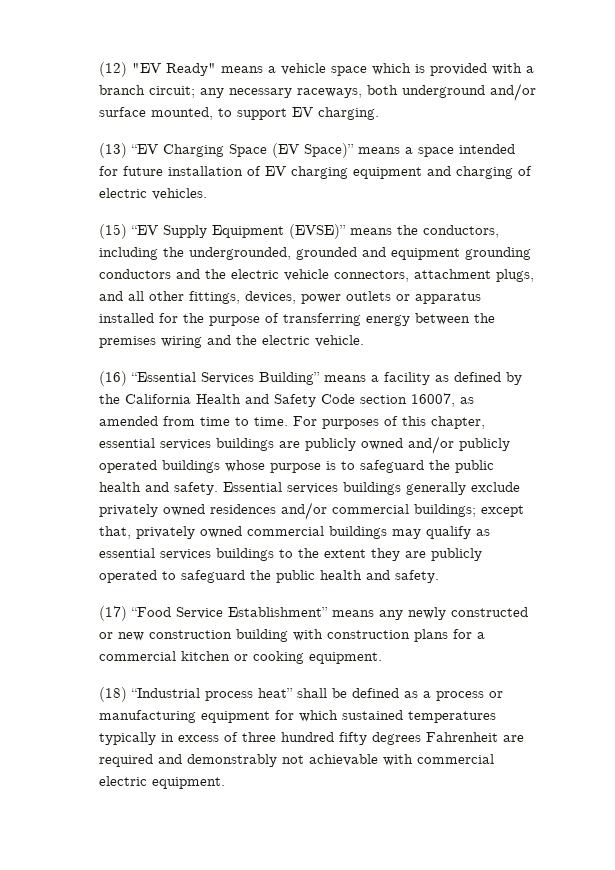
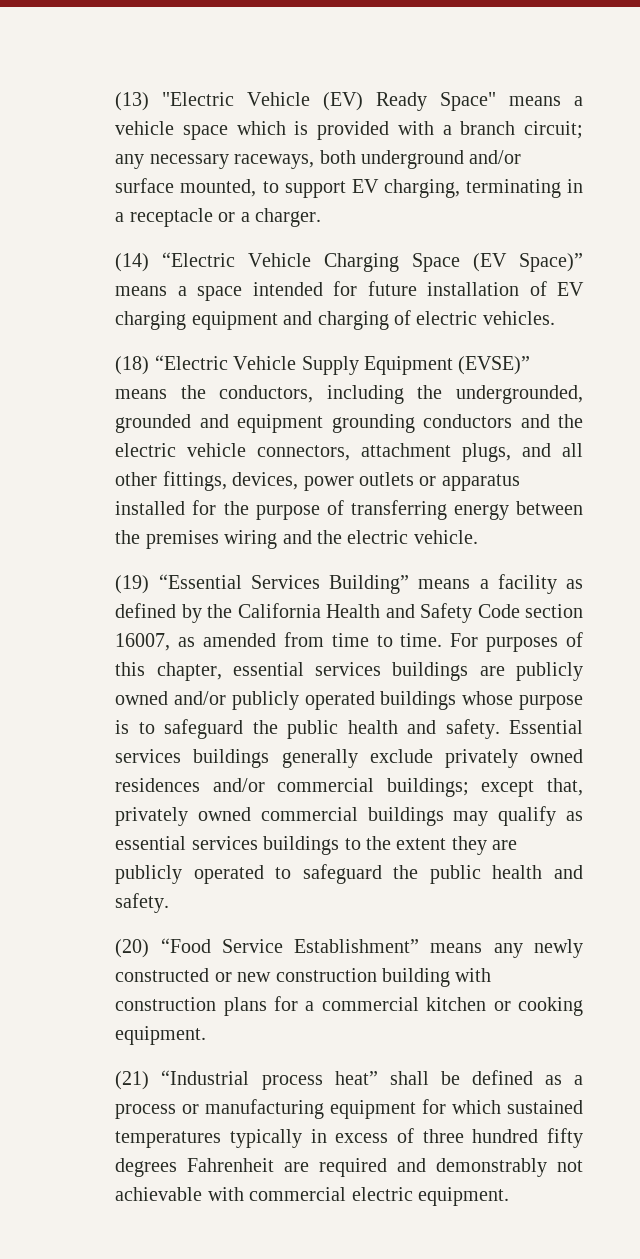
[98,62,216,77] (12) "EV Ready" -> [115,92,497,111] (13) "Electric Vehicle (EV) Ready Space"
[317,107,379,120] [98,143,158,158] charging. // (13) “EV -> [383,179,583,198] [115,208,321,227] [115,252,312,272] charging, terminating in a receptacle or a charger. // (14) “Electric Vehicle
[98,224,158,239] (15) “EV -> [115,355,297,375] (18) “Electric Vehicle
[98,371,127,386] (16) -> [115,575,150,594] (19)
[98,606,127,621] (17) -> [115,939,150,958] (20)
[98,687,127,702] (18) -> [115,1071,150,1090] (21)

